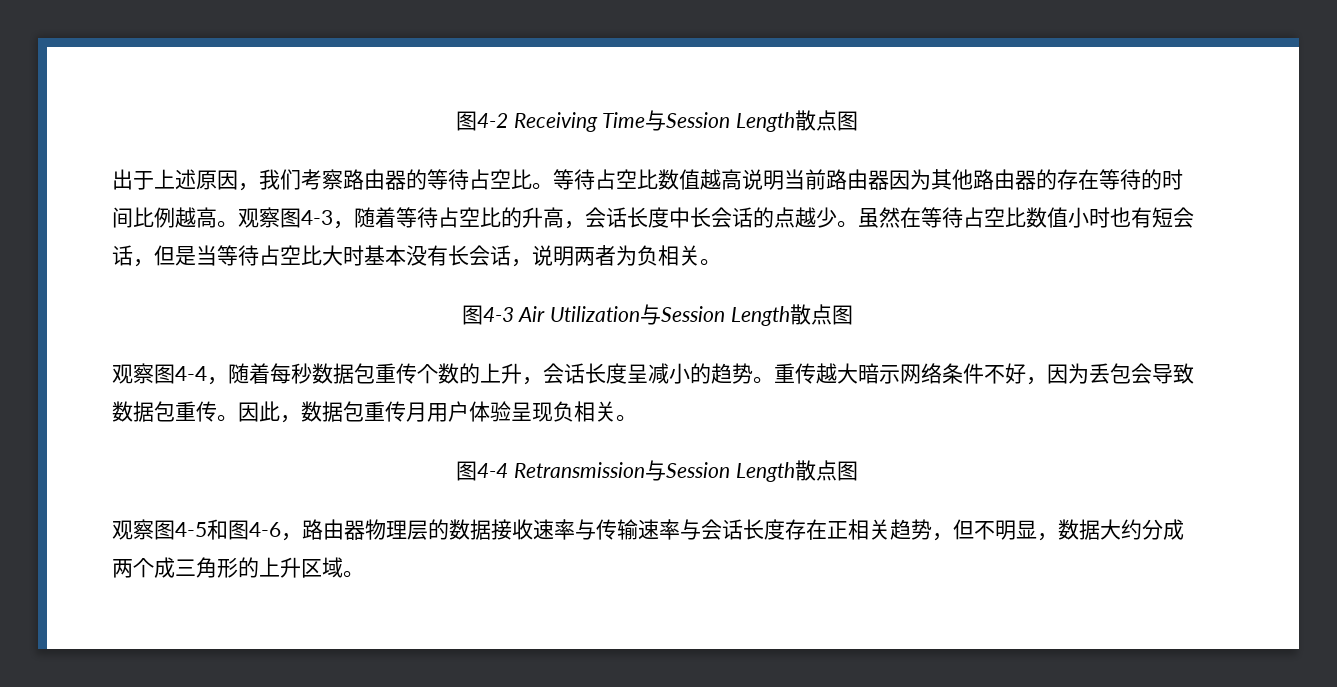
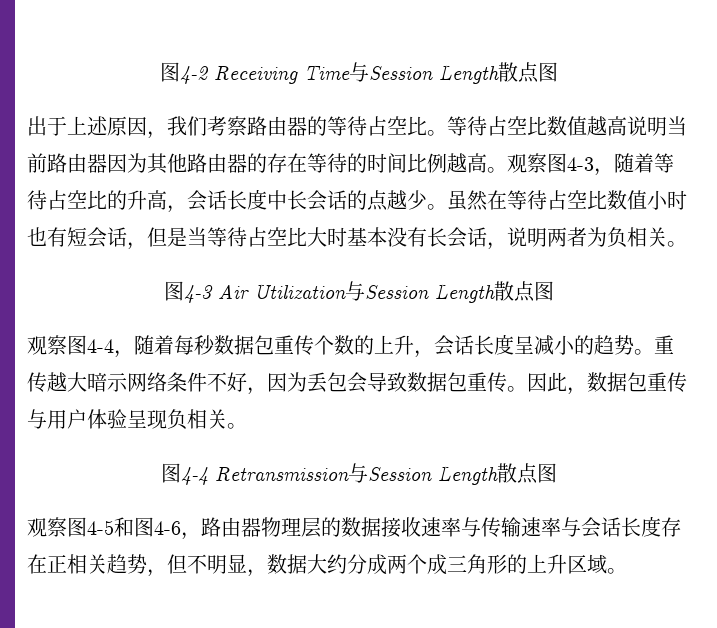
[406,402,427,422] 月 -> [27,409,47,429] 与

